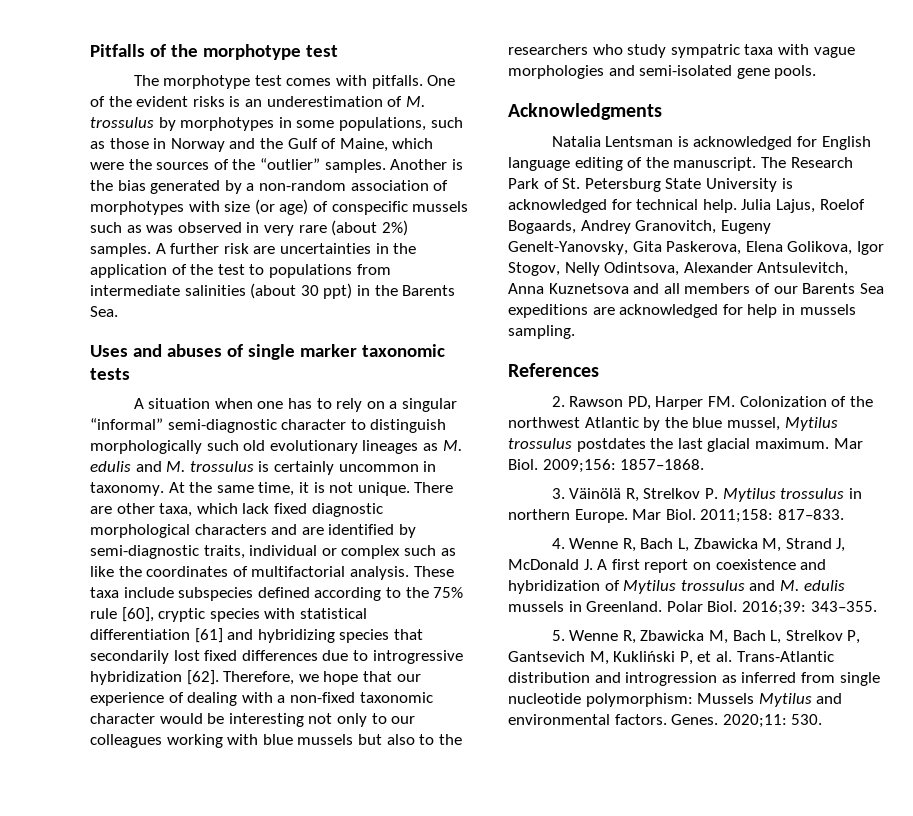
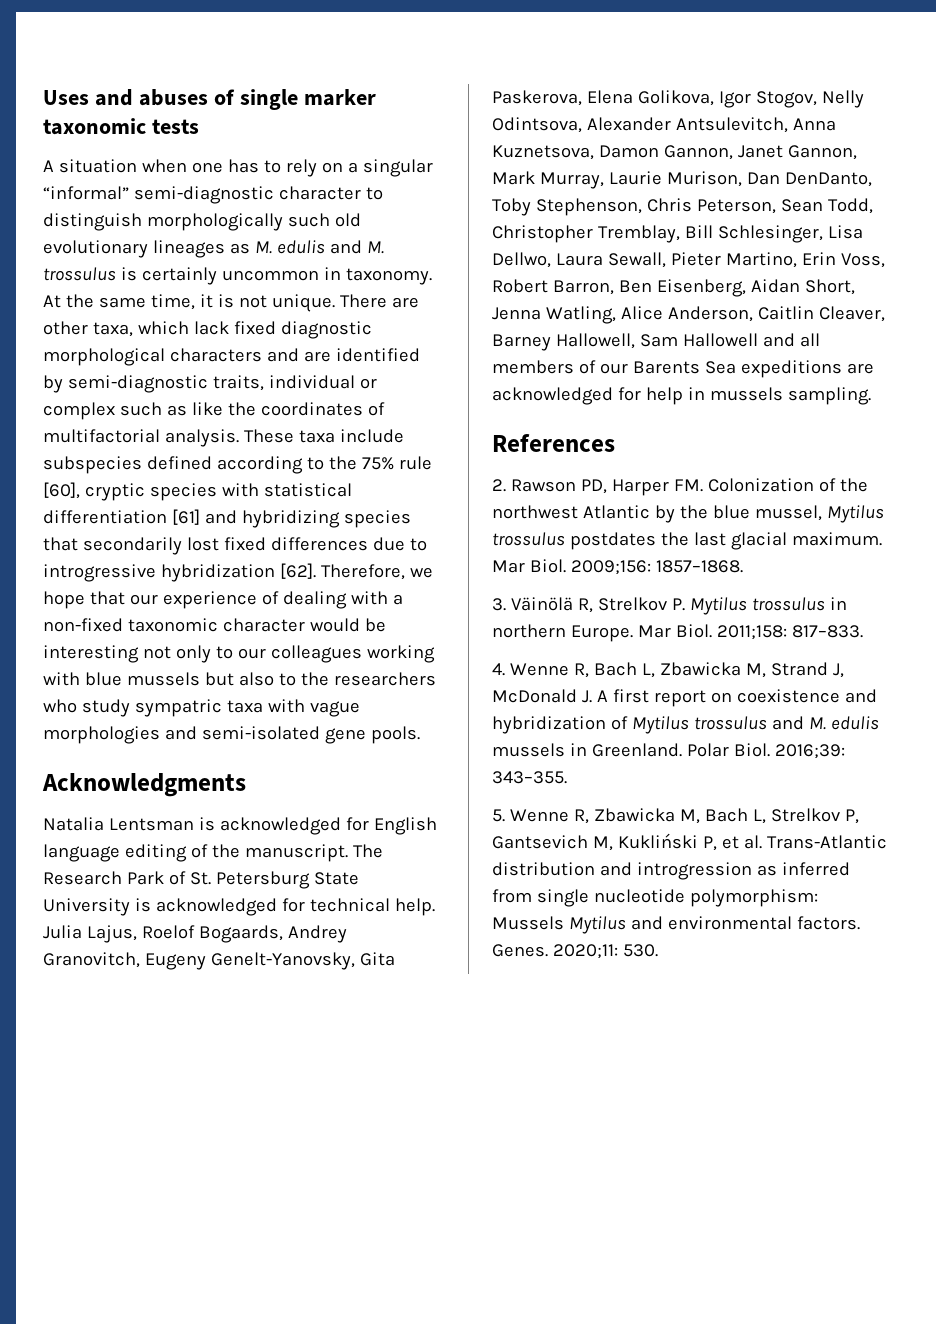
[90,44,338,60] [133,75,456,89] [90,96,425,107] [90,117,463,131] [90,138,434,152] [90,158,463,173] [90,180,449,194] [90,199,469,215] [90,220,408,236] [90,243,417,257] [90,264,391,278] [90,283,456,299] [90,306,118,317] Pitfalls of the morphotype test // The morphotype test comes with pitfalls. One of the evident risks is an underestimation of M. trossulus by morphotypes in some populations, such as those in Norway and the Gulf of Maine, which were the sources of the “outlier” samples. Another is the bias generated by a non-random association of morphotypes with size (or age) of conspecific mussels such as was observed in very rare (about 2%) samples. A further risk are uncertainties in the application of the test to populations from intermediate salinities (about 30 ppt) in the Barents Sea. // -> (43, 97) none
[548,283,629,294] Kuznetsova -> [492,145,857,160] [492,171,872,189] [492,198,873,216] [492,225,863,243] [492,252,885,268] [492,279,855,297] [492,306,885,324] [492,333,758,351] Kuznetsova, Damon Gannon, Janet Gannon, Mark Murray, Laurie Murison, Dan DenDanto, Toby Stephenson, Chris Peterson, Sean Todd, Christopher Tremblay, Bill Schlesinger, Lisa Dellwo, Laura Sewall, Pieter Martino, Erin Voss, Robert Barron, Ben Eisenberg, Aidan Short, Jenna Watling, Alice Anderson, Caitlin Cleaver, Barney Hallowell, Sam Hallowell

